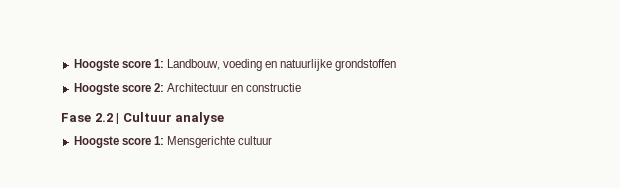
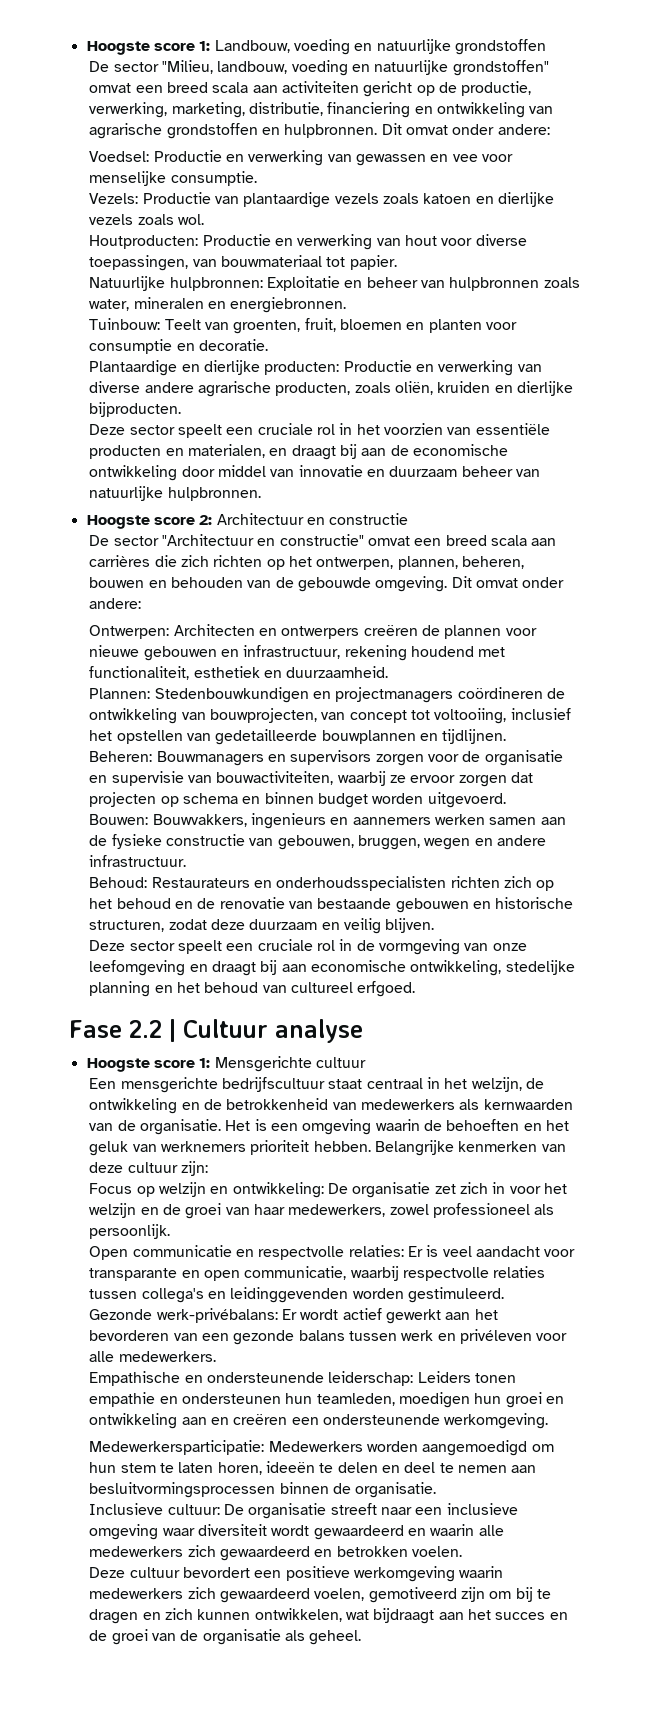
(397, 65) none -> [89,60,549,76] [89,81,532,97] [89,102,554,118] [89,123,550,139] [89,150,513,166] [89,171,257,186] [89,192,554,208] [89,214,205,225] [89,234,527,250] [89,255,397,271] [89,276,580,291] [89,297,347,313] [89,318,517,334] [89,339,269,354] [89,360,542,376] [89,381,573,397] [89,402,182,417] [89,423,550,438] [89,444,508,460] [89,465,540,481] [89,486,261,501] // De sector "Milieu, landbouw, voeding en natuurlijke grondstoffen" omvat een breed scala aan activiteiten gericht op de productie, verwerking, marketing, distributie, financiering en ontwikkeling van agrarische grondstoffen en hulpbronnen. Dit omvat onder andere: // Voedsel: Productie en verwerking van gewassen en vee voor menselijke consumptie. // Vezels: Productie van plantaardige vezels zoals katoen en dierlijke vezels zoals wol. // Houtproducten: Productie en verwerking van hout voor diverse toepassingen, van bouwmateriaal tot papier. // Natuurlijke hulpbronnen: Exploitatie en beheer van hulpbronnen zoals water, mineralen en energiebronnen. // Tuinbouw: Teelt van groenten, fruit, bloemen en planten voor consumptie en decoratie. // Plantaardige en dierlijke producten: Productie en verwerking van diverse andere agrarische producten, zoals oliën, kruiden en dierlijke bijproducten. // Deze sector speelt een cruciale rol in het voorzien van essentiële producten en materialen, en draagt bij aan de economische ontwikkeling door middel van innovatie en duurzaam beheer van natuurlijke hulpbronnen.
(302, 87) none -> [89,534,557,546] [89,555,524,570] [89,576,565,592] [89,598,142,609] [89,624,537,639] [89,645,506,661] [89,666,389,680] [89,687,566,703] [89,708,571,724] [89,729,507,745] [89,750,563,766] [89,771,533,787] [89,792,506,808] [89,813,566,829] [89,834,546,850] [89,855,187,867] [89,876,555,891] [89,897,574,913] [89,918,435,934] [89,939,527,955] [89,960,575,976] [89,981,416,997] // De sector "Architectuur en constructie" omvat een breed scala aan carrières die zich richten op het ontwerpen, plannen, beheren, bouwen en behouden van de gebouwde omgeving. Dit omvat onder andere: // Ontwerpen: Architecten en ontwerpers creëren de plannen voor nieuwe gebouwen en infrastructuur, rekening houdend met functionaliteit, esthetiek en duurzaamheid. // Plannen: Stedenbouwkundigen en projectmanagers coördineren de ontwikkeling van bouwprojecten, van concept tot voltooiing, inclusief het opstellen van gedetailleerde bouwplannen en tijdlijnen. // Beheren: Bouwmanagers en supervisors zorgen voor de organisatie en supervisie van bouwactiviteiten, waarbij ze ervoor zorgen dat projecten op schema en binnen budget worden uitgevoerd. // Bouwen: Bouwvakkers, ingenieurs en aannemers werken samen aan de fysieke constructie van gebouwen, bruggen, wegen en andere infrastructuur. // Behoud: Restaurateurs en onderhoudsspecialisten richten zich op het behoud en de renovatie van bestaande gebouwen en historische structuren, zodat deze duurzaam en veilig blijven. // Deze sector speelt een cruciale rol in de vormgeving van onze leefomgeving en draagt bij aan economische ontwikkeling, stedelijke planning en het behoud van cultureel erfgoed.
(273, 140) none -> [89,1077,544,1093] [89,1098,573,1114] [89,1119,569,1135] [89,1140,566,1156] [89,1161,209,1176] [89,1182,567,1198] [89,1203,555,1219] [89,1224,171,1239] [89,1245,576,1260] [89,1266,546,1281] [89,1287,505,1303] [89,1308,498,1324] [89,1329,568,1345] [89,1351,216,1362] [89,1371,517,1386] [89,1392,564,1408] [89,1413,549,1429] [89,1440,554,1456] [89,1461,537,1475] [89,1482,437,1498] [89,1503,518,1519] [89,1524,504,1540] [89,1545,463,1561] [89,1566,504,1582] [89,1587,551,1603] [89,1608,568,1624] [89,1629,362,1645] // Een mensgerichte bedrijfscultuur staat centraal in het welzijn, de ontwikkeling en de betrokkenheid van medewerkers als kernwaarden van de organisatie. Het is een omgeving waarin de behoeften en het geluk van werknemers prioriteit hebben. Belangrijke kenmerken van deze cultuur zijn: // Focus op welzijn en ontwikkeling: De organisatie zet zich in voor het welzijn en de groei van haar medewerkers, zowel professioneel als persoonlijk. // Open communicatie en respectvolle relaties: Er is veel aandacht voor transparante en open communicatie, waarbij respectvolle relaties tussen collega's en leidinggevenden worden gestimuleerd. // Gezonde werk-privébalans: Er wordt actief gewerkt aan het bevorderen van een gezonde balans tussen werk en privéleven voor alle medewerkers. // Empathische en ondersteunende leiderschap: Leiders tonen empathie en ondersteunen hun teamleden, moedigen hun groei en ontwikkeling aan en creëren een ondersteunende werkomgeving. // Medewerkersparticipatie: Medewerkers worden aangemoedigd om hun stem te laten horen, ideeën te delen en deel te nemen aan besluitvormingsprocessen binnen de organisatie. // Inclusieve cultuur: De organisatie streeft naar een inclusieve omgeving waar diversiteit wordt gewaardeerd en waarin alle medewerkers zich gewaardeerd en betrokken voelen. // Deze cultuur bevordert een positieve werkomgeving waarin medewerkers zich gewaardeerd voelen, gemotiveerd zijn om bij te dragen en zich kunnen ontwikkelen, wat bijdraagt aan het succes en de groei van de organisatie als geheel.

